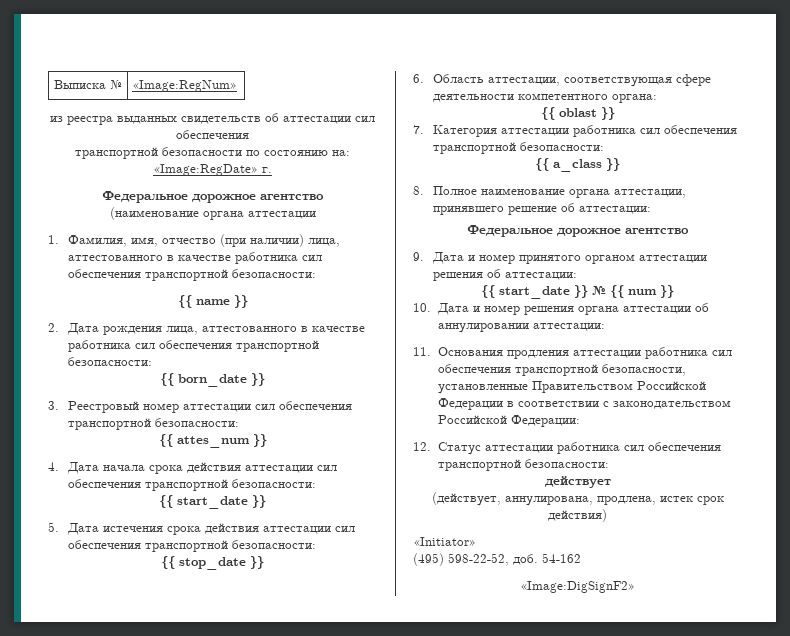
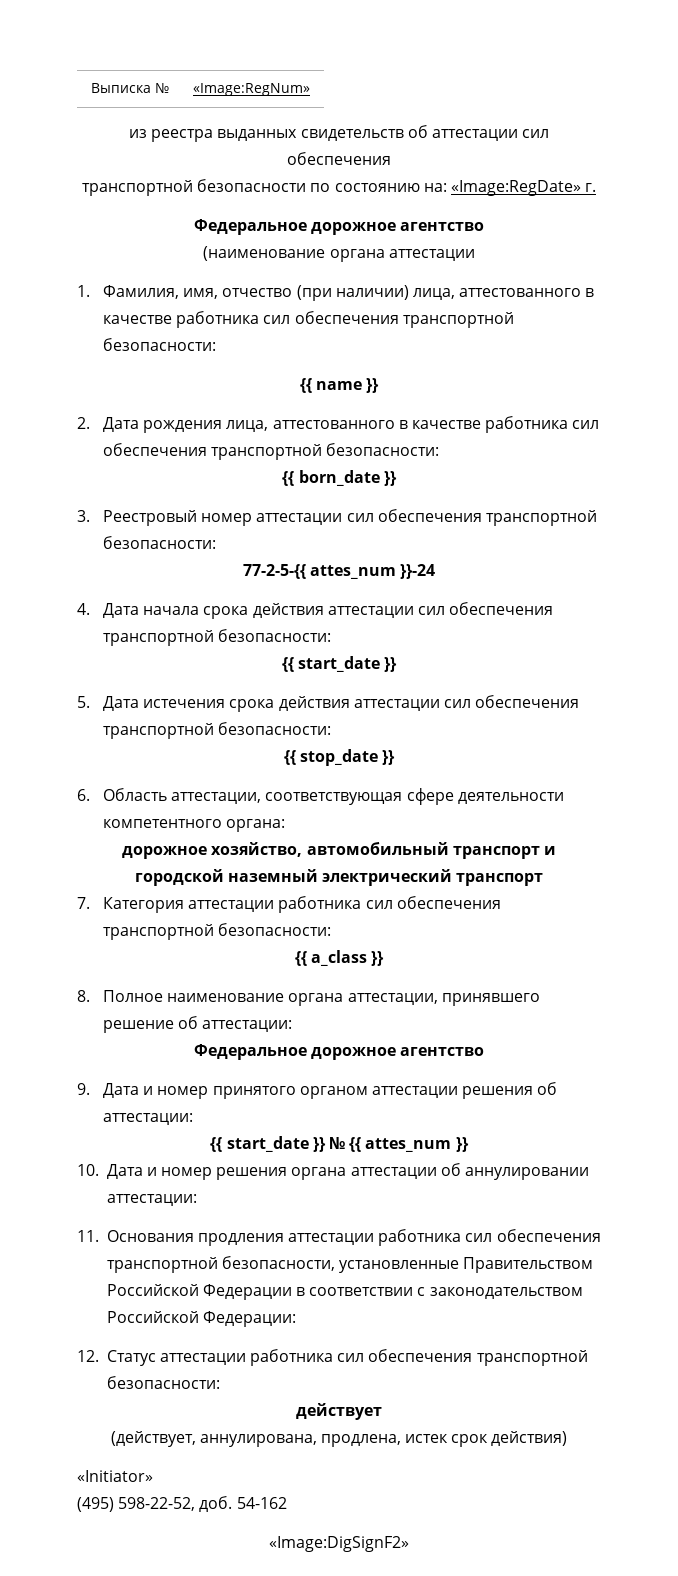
[158,434,267,448] {{ attes_num }} -> [242,564,436,579] 77-2-5-{{ attes_num }}-24
[540,107,615,120] {{ oblast }} -> [122,842,556,859] [134,869,544,886] дорожное хозяйство, автомобильный транспорт и городской наземный электрический транспорт
[628,289,657,295] num -> [365,1138,452,1152] attes_num

